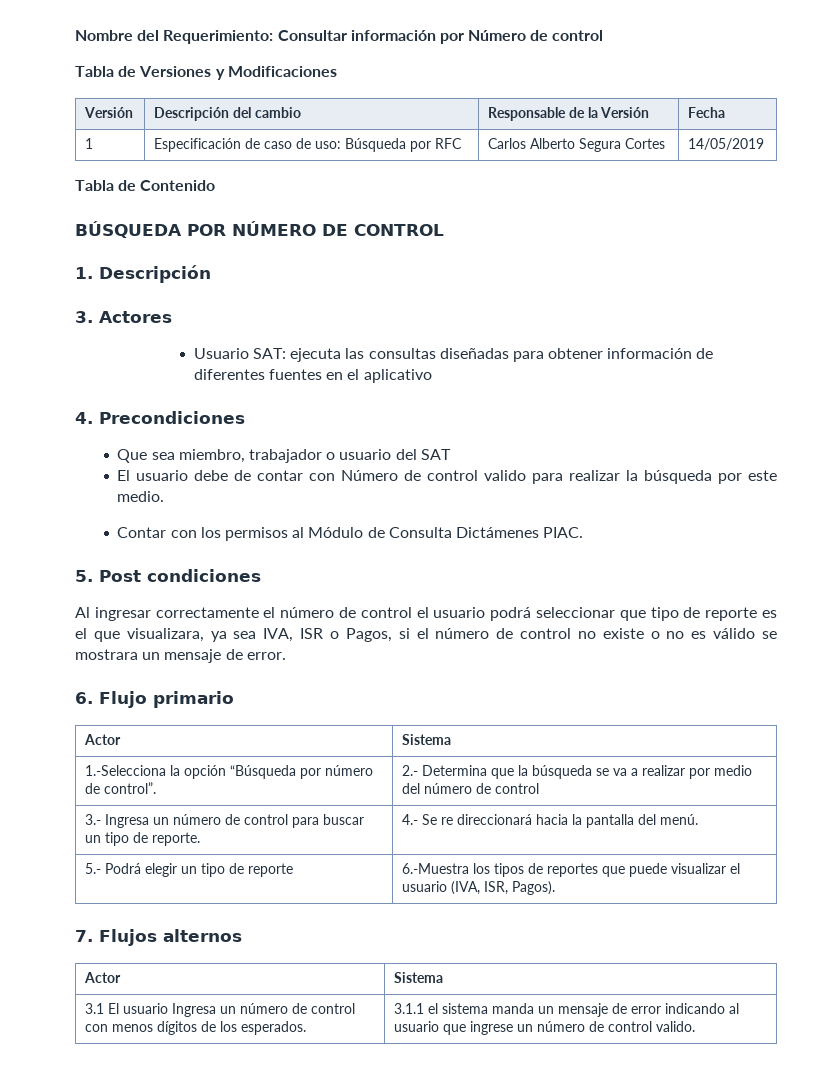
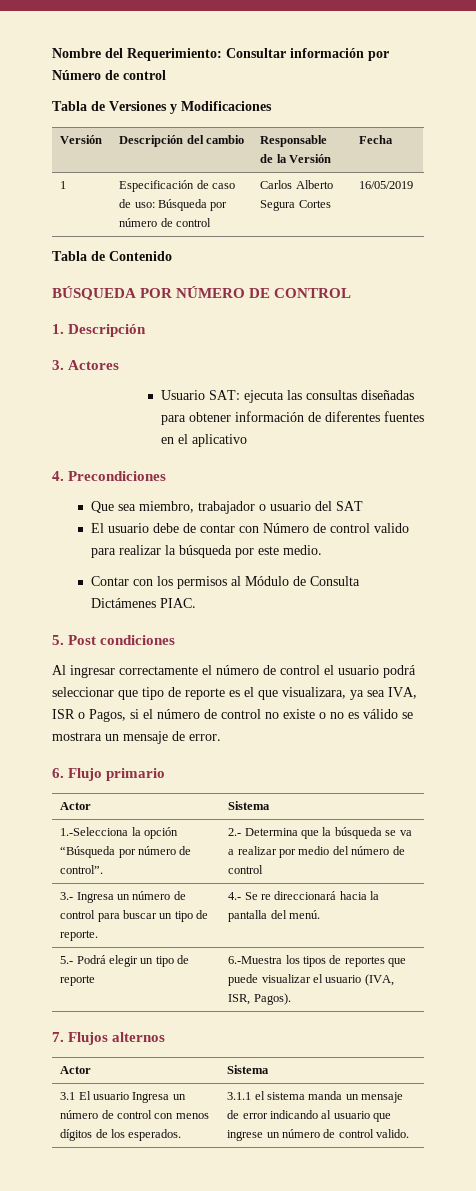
[435,138,463,149] RFC -> [119,218,212,227] número de control
[688,138,765,150] 14/05/2019 -> [359,181,414,189] 16/05/2019

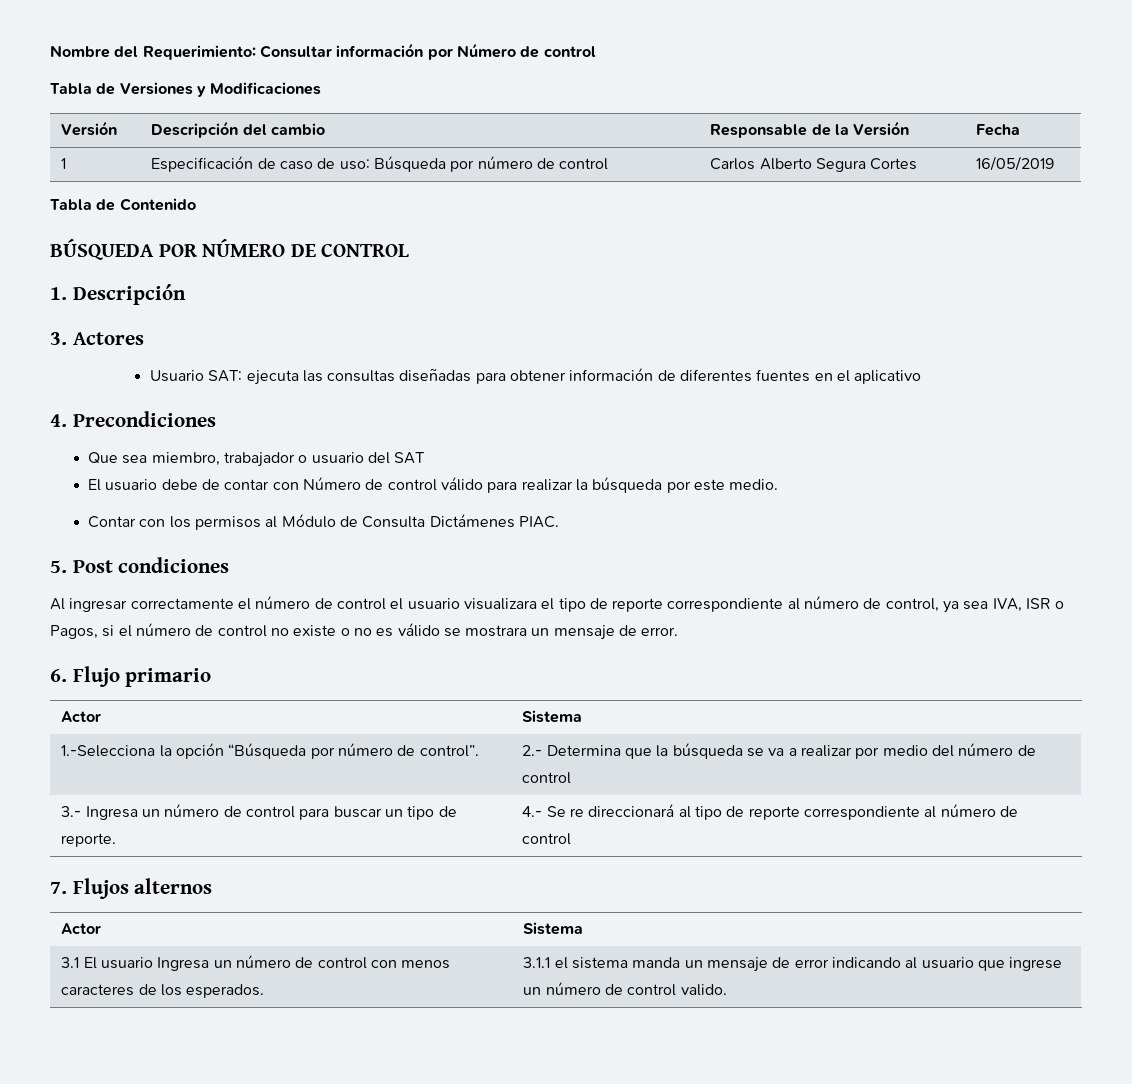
[373,523,409,533] valido -> [441,477,484,491] válido
[383,665,416,678] [52,687,346,700] podrá seleccionar que tipo de reporte es el que visualizara, -> [463,596,939,612] visualizara el tipo de reporte correspondiente al número de control,
[339,891,380,900] [228,910,321,922] [60,955,190,967] [60,975,96,986] [228,955,407,967] [228,974,394,986] [228,993,291,1005] hacia la pantalla del menú. // 5.- Podrá elegir un tipo de reporte | 6.-Muestra los tipos de reportes que puede visualizar el usuario (IVA, ISR, Pagos). -> [678,804,1018,820] [522,833,572,845] al tipo de reporte correspondiente al número de control
[60,1129,93,1141] dígitos -> [61,984,135,996] caracteres

